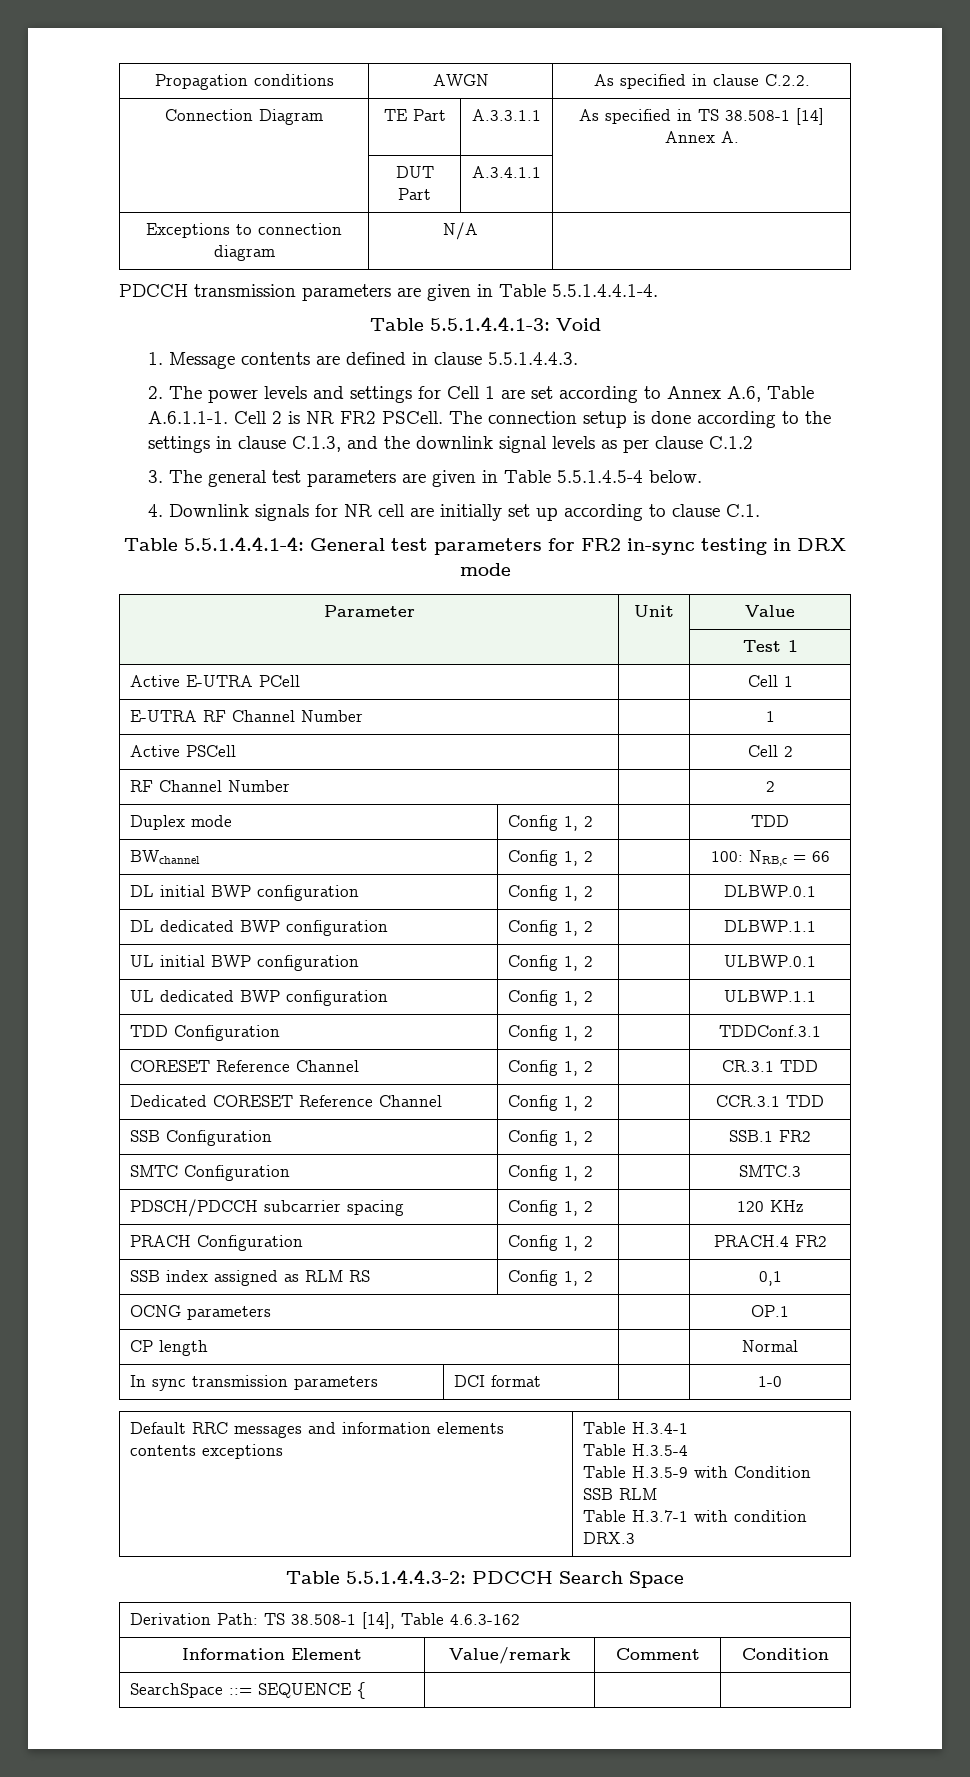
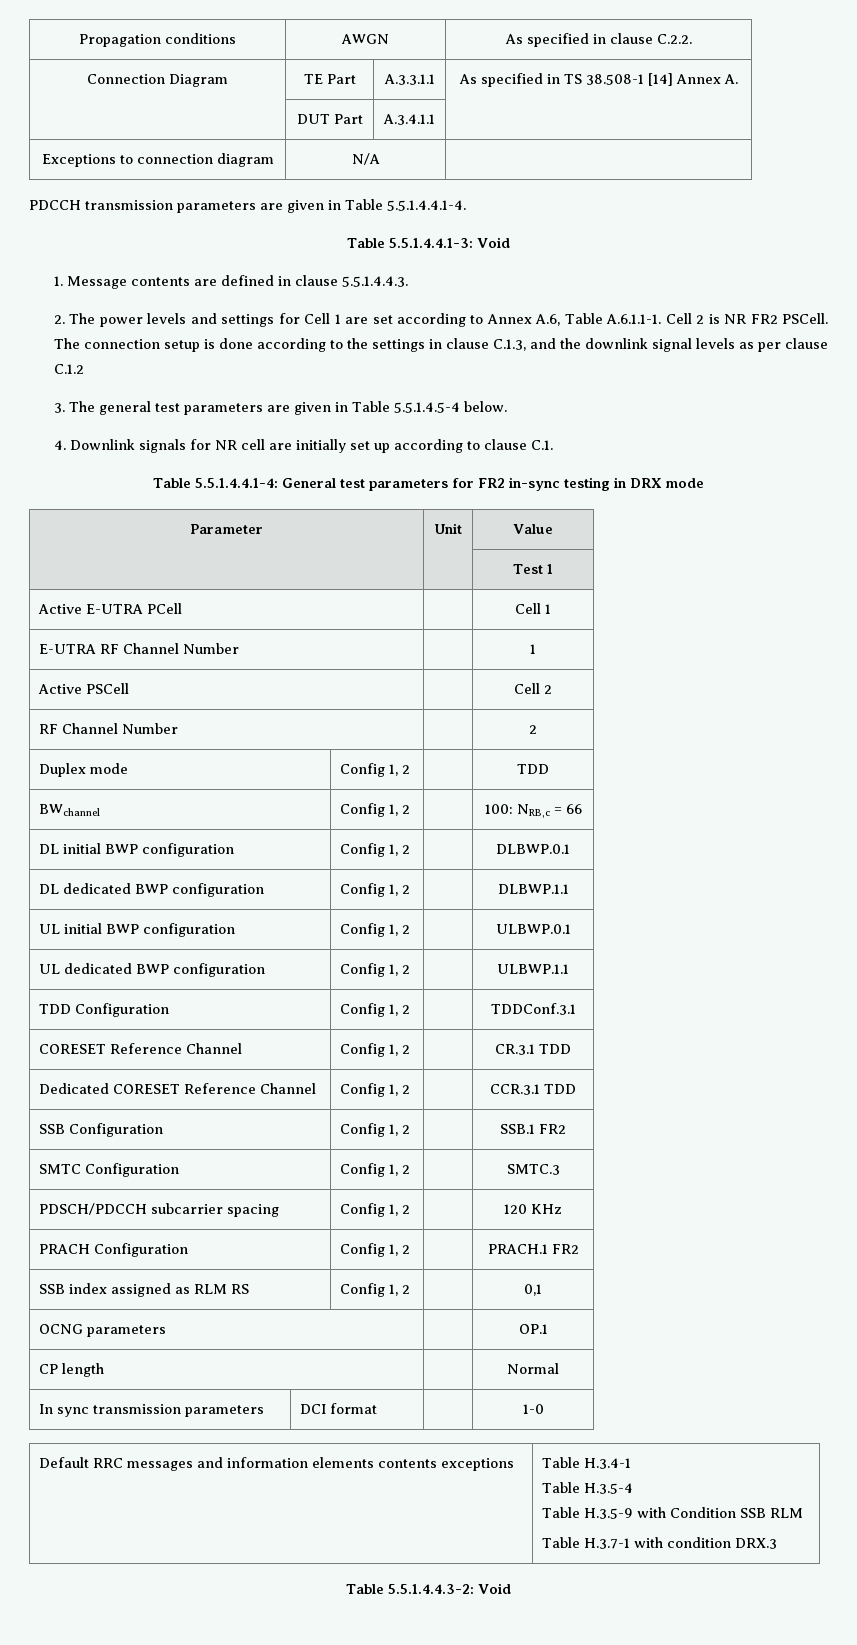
[713,1235,789,1247] PRACH.4 -> [487,1244,548,1254] PRACH.1
[472,1571,684,1588] [129,1612,520,1629] [182,1648,362,1660] [449,1647,571,1664] [615,1648,700,1660] [742,1648,829,1660] [129,1682,366,1699] PDCCH Search Space // Derivation Path: TS 38.508-1 [14], Table 4.6.3-162 // Information Element | Value/remark | Comment | Condition // SearchSpace ::= SEQUENCE { | | | -> [477,1583,511,1594] Void

